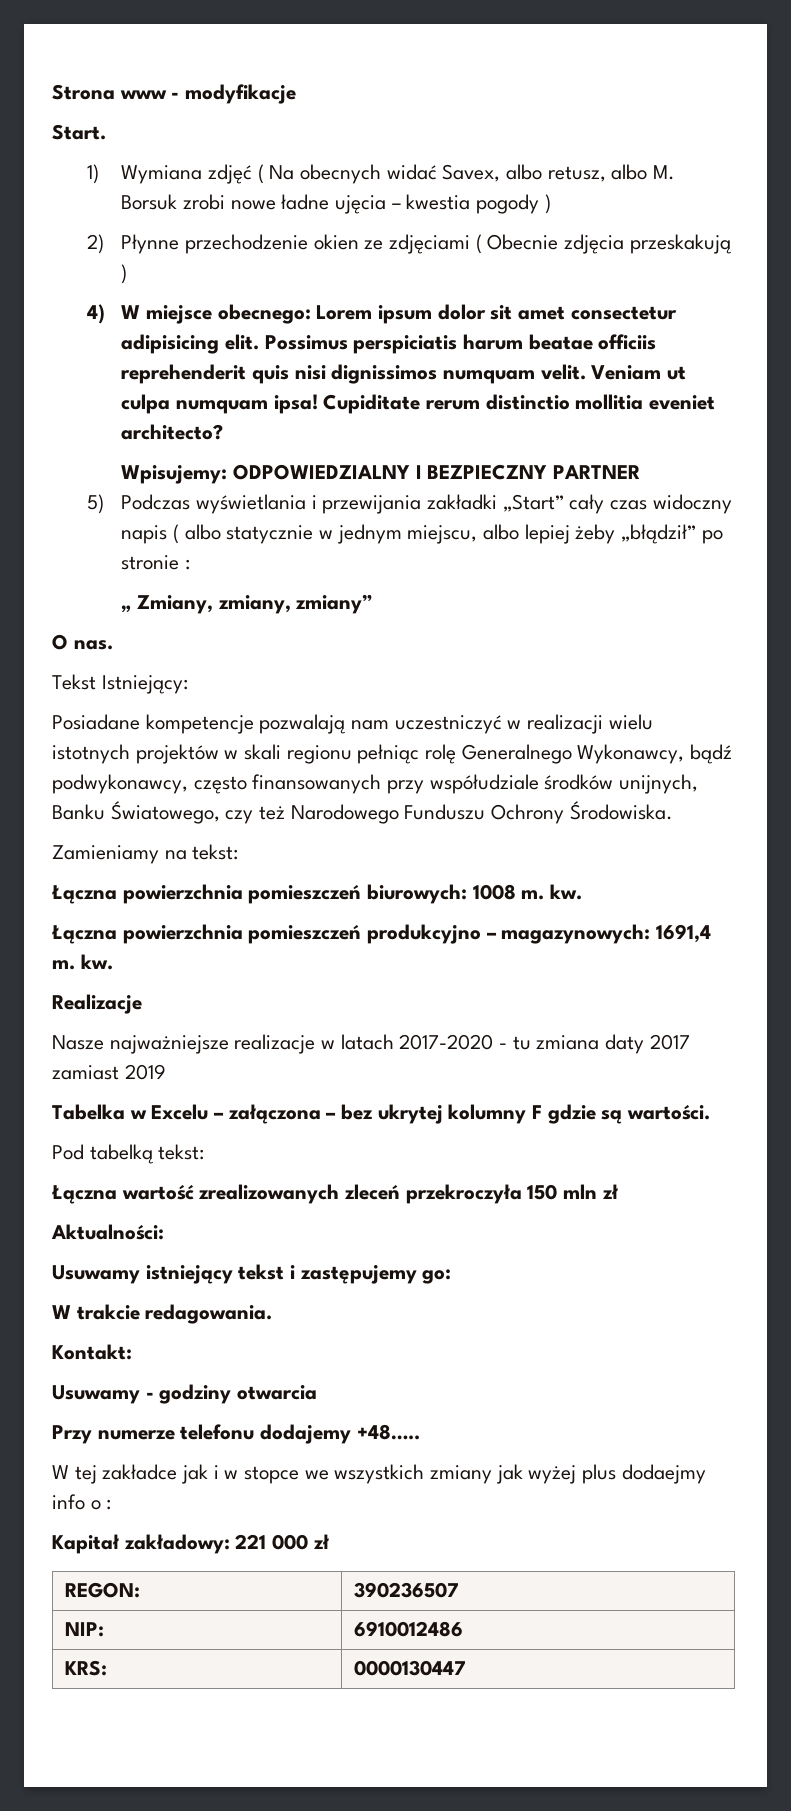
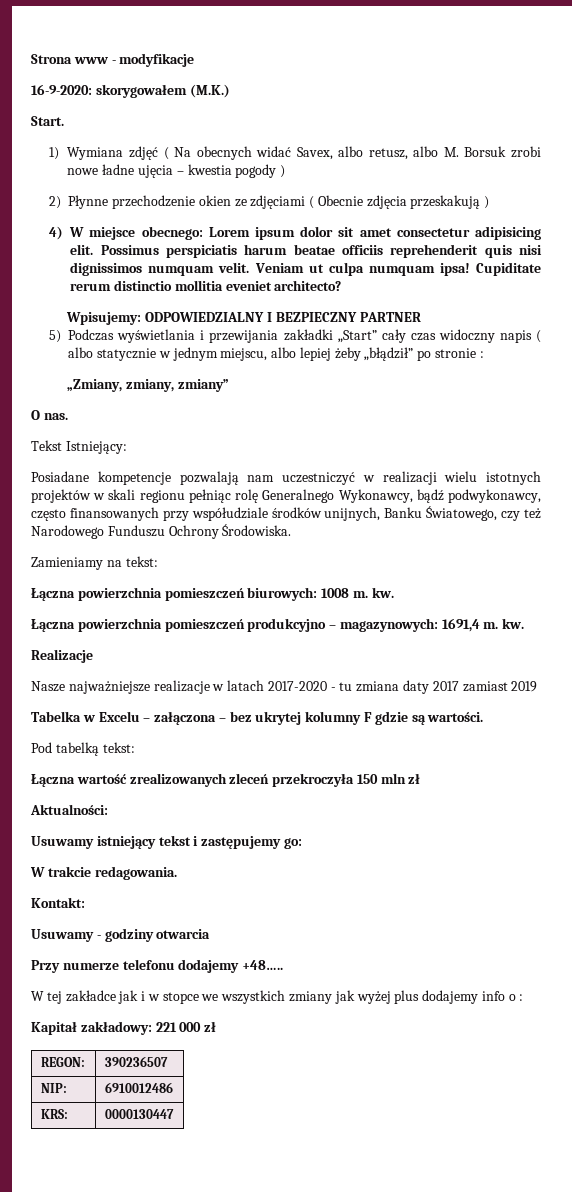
(297, 94) none -> [31,84,230,98] // 16-9-2020: skorygowałem (M.K.)
[121,595,214,614] „ Zmiany, -> [67,379,123,392] „Zmiany,
[621,1464,706,1484] dodaejmy -> [422,990,479,1004] dodajemy

